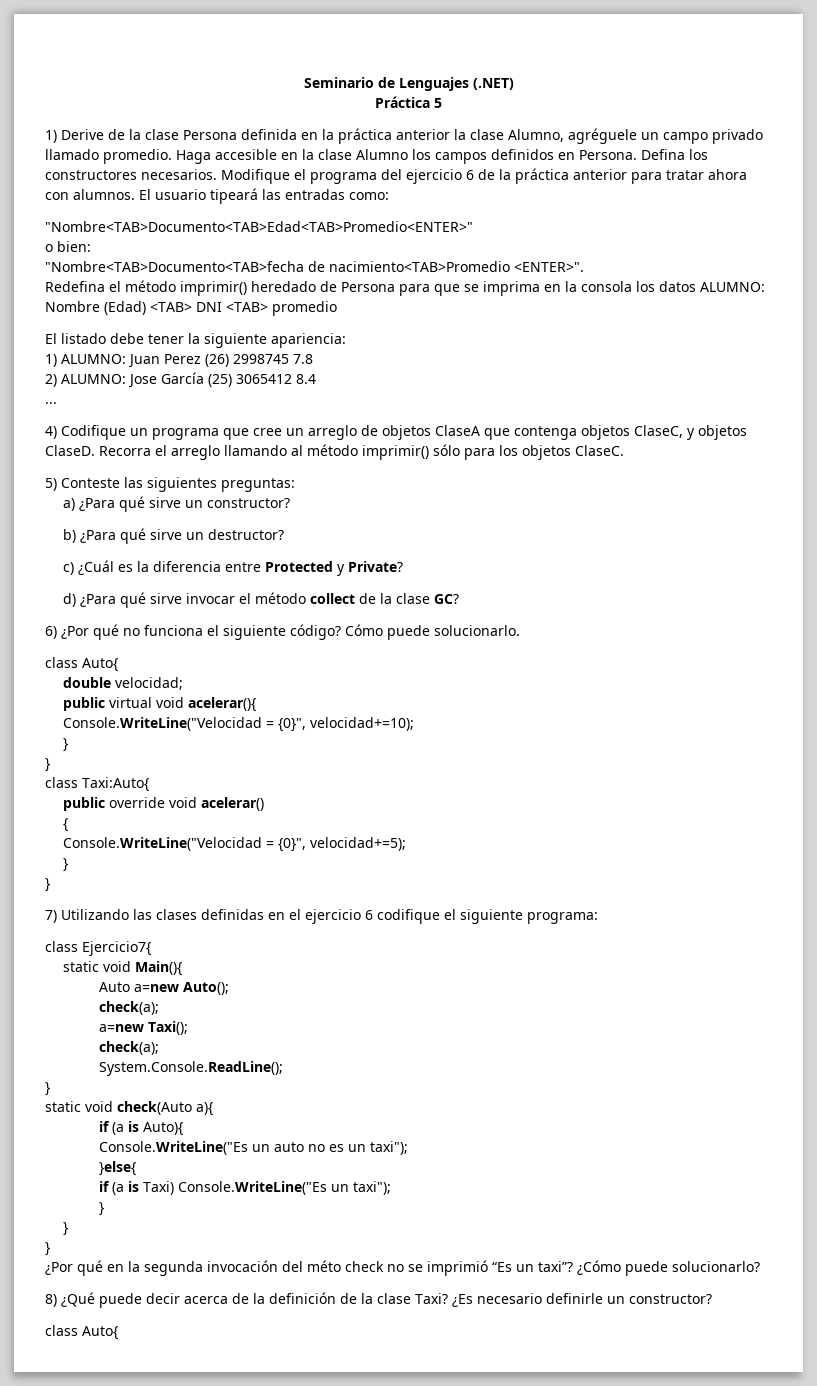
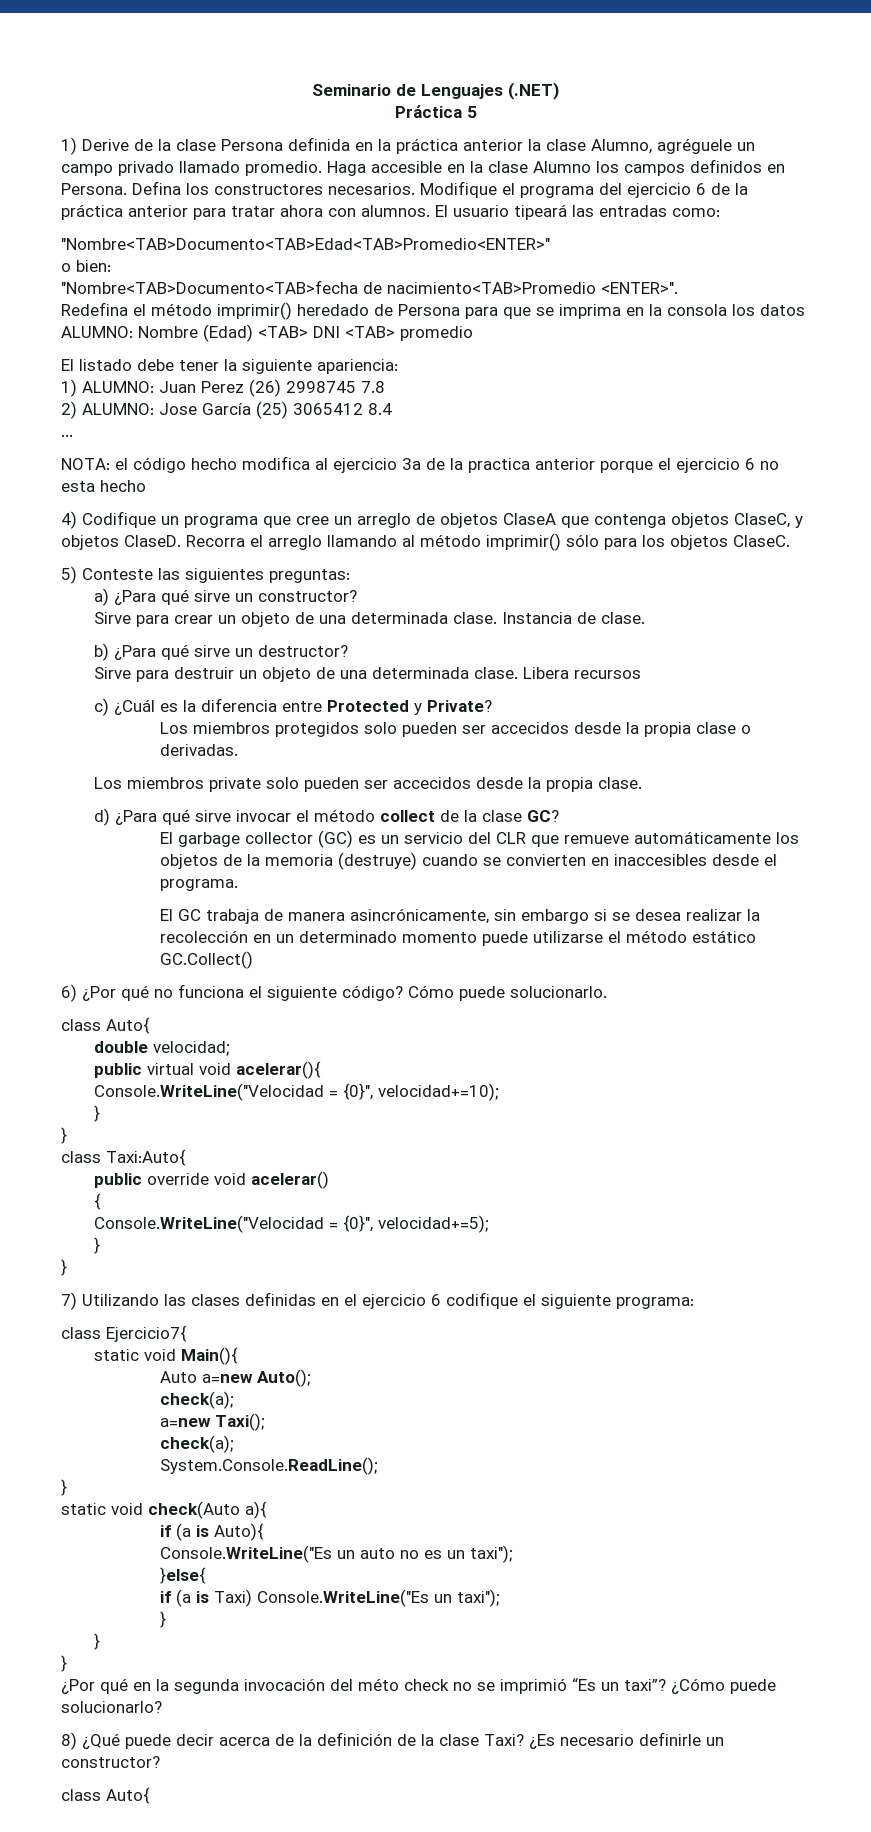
(57, 403) none -> [61,456,779,473] [61,480,146,492] // NOTA: el código hecho modifica al ejercicio 3a de la practica anterior porque el ejercicio 6 no esta hecho
(290, 503) none -> [93,612,645,627] // Sirve para crear un objeto de una determinada clase. Instancia de clase.
(284, 534) none -> [93,667,641,682] // Sirve para destruir un objeto de una determinada clase. Libera recursos
(403, 566) none -> [159,722,751,737] [159,744,238,756] [93,777,642,792] // Los miembros protegidos solo pueden ser accecidos desde la propia clase o derivadas. // Los miembros private solo pueden ser accecidos desde la propia clase.
(459, 599) none -> [159,830,799,848] [159,852,777,870] [159,879,238,891] [159,908,760,924] [159,930,756,946] [159,951,253,969] // El garbage collector (GC) es un servicio del CLR que remueve automáticamente los objetos de la memoria (destruye) cuando se convierten en inaccesibles desde el programa. // El GC trabaja de manera asincrónicamente, sin embargo si se desea realizar la recolección en un determinado momento puede utilizarse el método estático GC.Collect()

